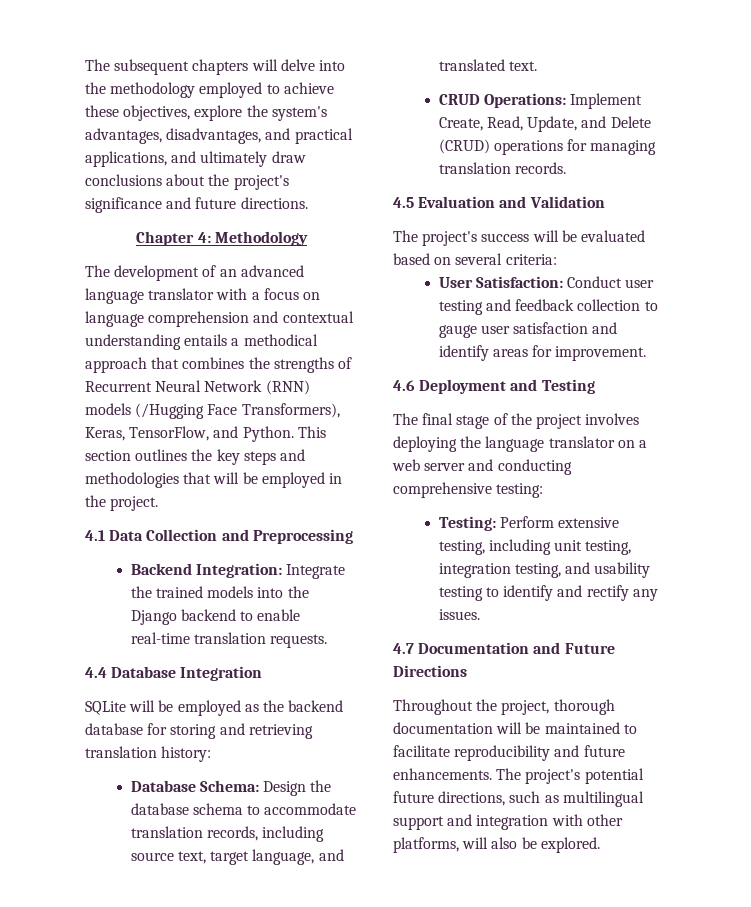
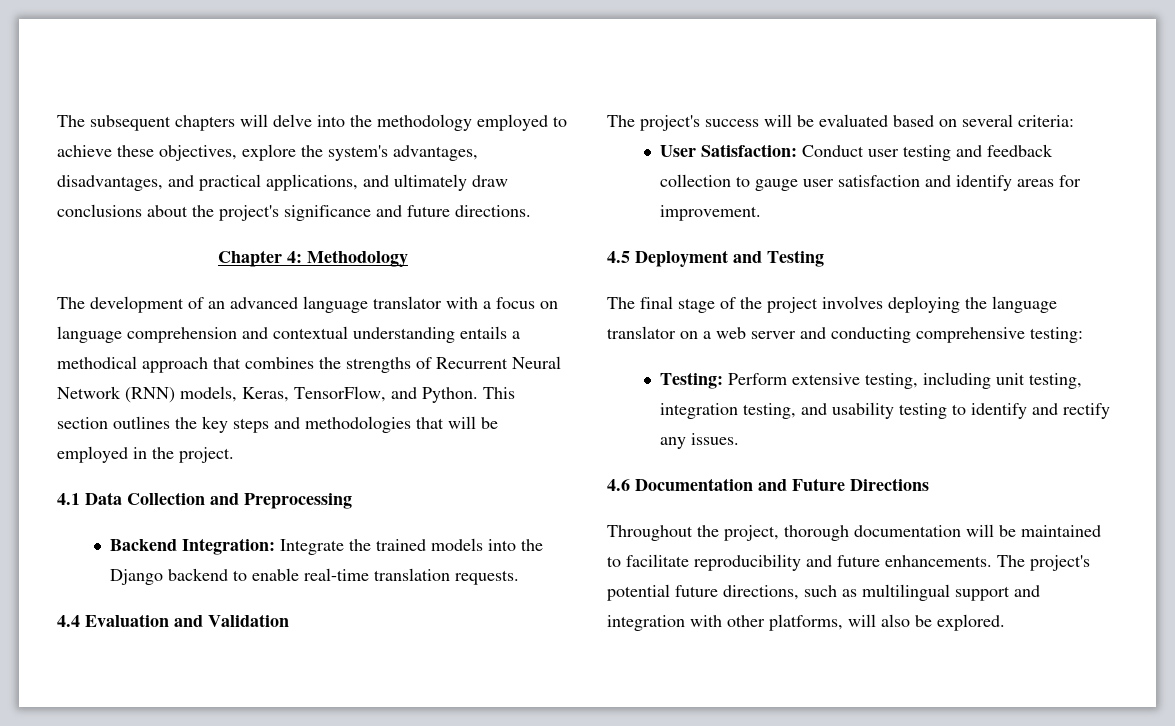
[85,403,340,419] models (/Hugging Face Transformers), -> [180,386,237,402] models,
[111,666,263,681] [85,700,344,716] [85,723,313,739] [85,746,212,762] [130,780,332,796] [130,803,357,815] [130,826,325,842] [130,849,344,865] [438,59,538,71] [438,93,643,109] [438,116,651,132] [438,139,657,155] [438,162,567,174] [393,197,414,208] Database Integration // SQLite will be employed as the backend database for storing and retrieving translation history: // Database Schema: Design the database schema to accommodate translation records, including source text, target language, and translated text. // CRUD Operations: Implement Create, Read, Update, and Delete (CRUD) operations for managing translation records. // 4.5 -> (80, 621) none
[393,380,415,391] 4.6 -> [607,251,630,263] 4.5
[393,643,414,654] 4.7 -> [607,479,630,491] 4.6

